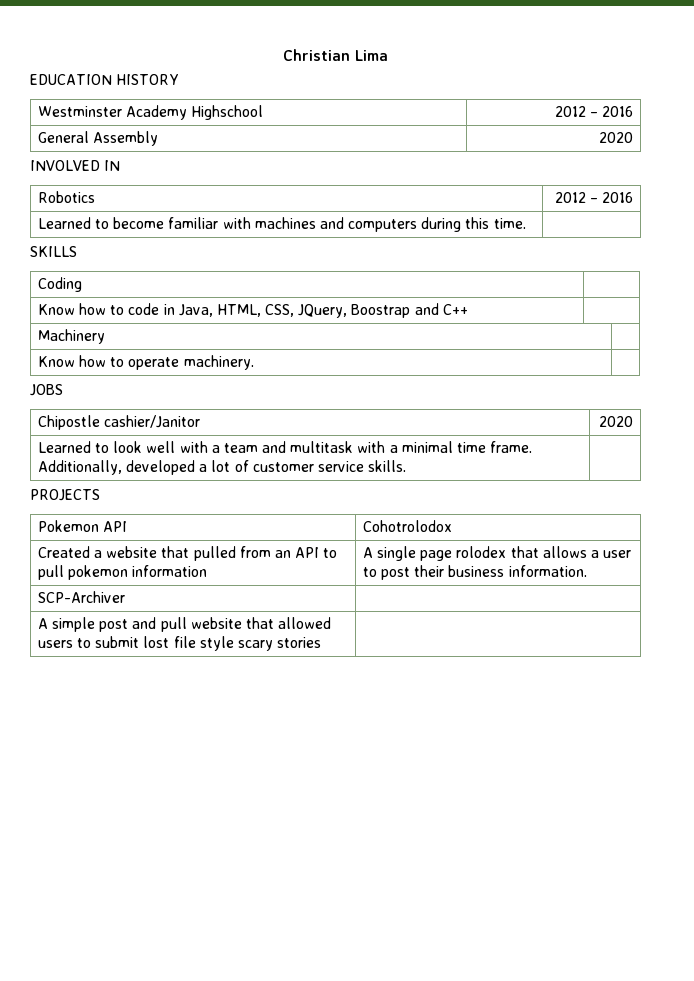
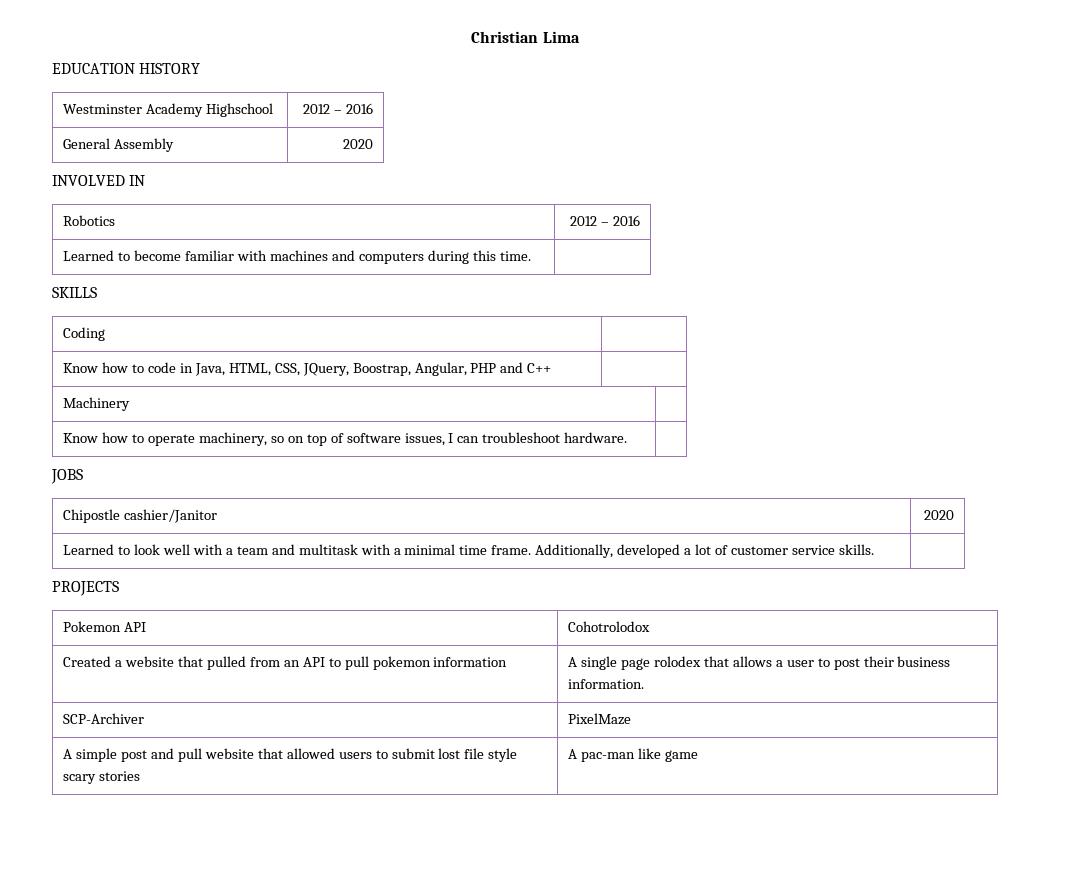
[351,304,411,318] Boostrap -> [352,362,497,376] Boostrap, Angular, PHP
[183,355,254,370] machinery. -> [199,432,628,446] machinery, so on top of software issues, I can troubleshoot hardware.
(125, 597) none -> [568,713,632,725] PixelMaze
(322, 642) none -> [568,748,699,762] A pac-man like game

